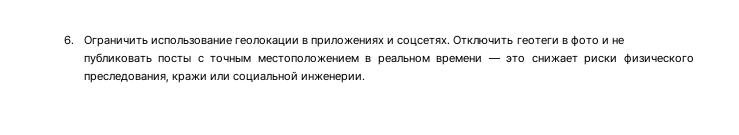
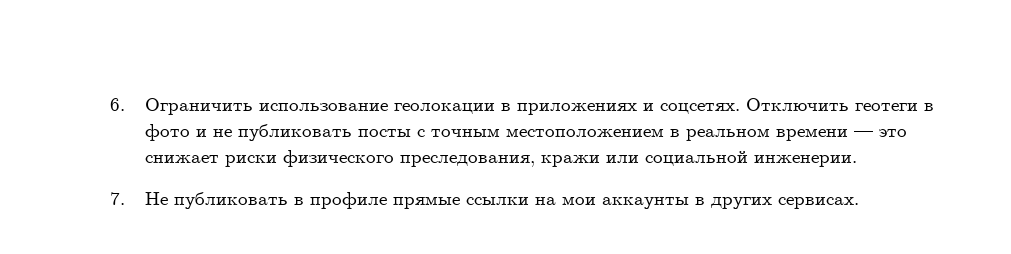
(366, 78) none -> [110,192,860,209] // 7. Не публиковать в профиле прямые ссылки на мои аккаунты в других сервисах.

